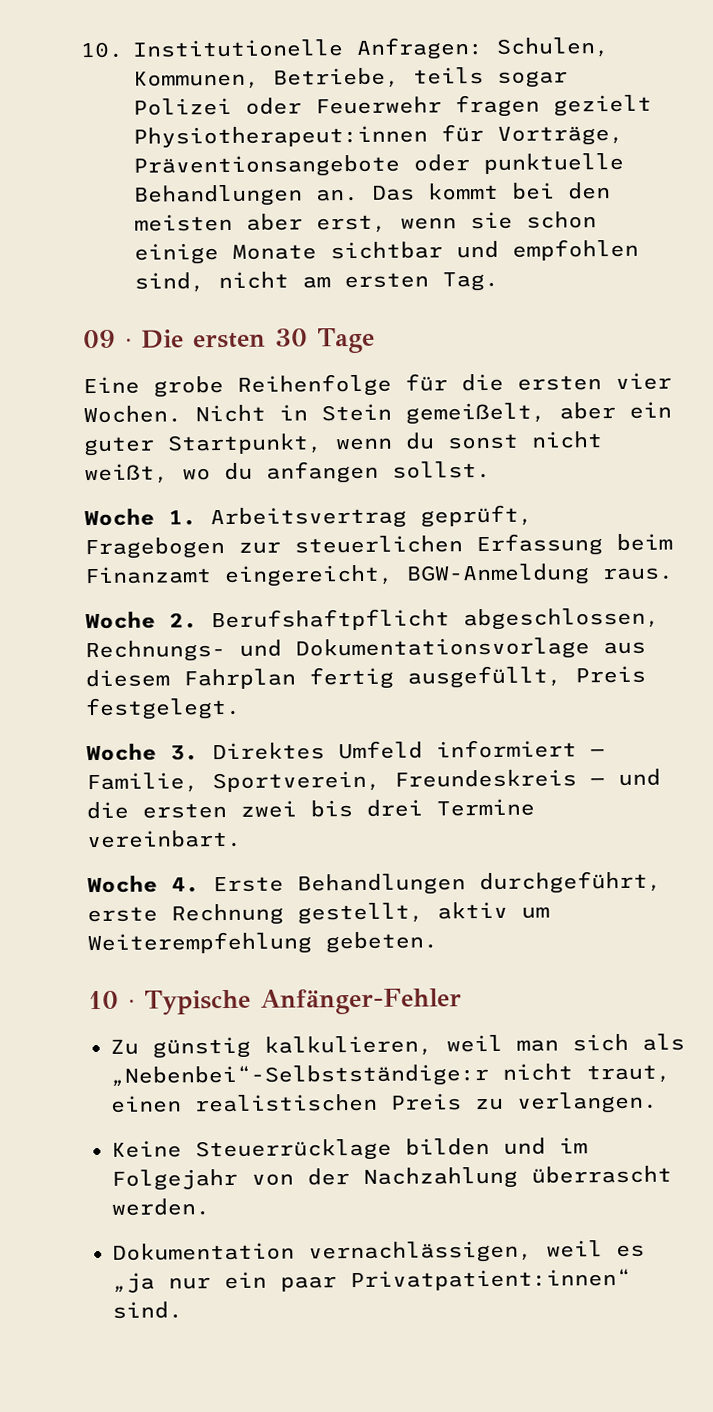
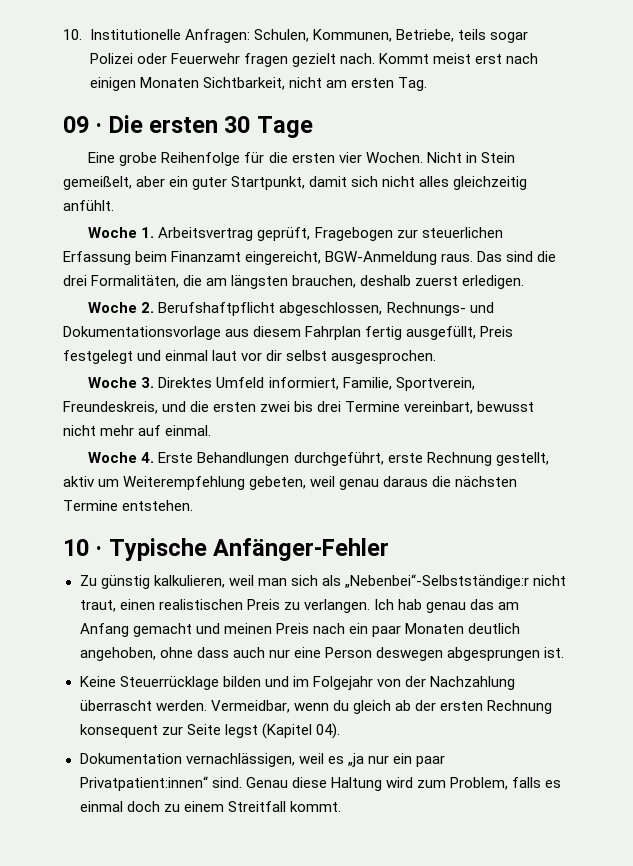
[133,124,624,148] [133,152,624,178] [133,182,611,207] [134,211,597,234] [134,238,639,265] [134,272,205,293] Physiotherapeut:innen für Vorträge, Präventionsangebote oder punktuelle Behandlungen an. Das kommt bei den meisten aber erst, wenn sie schon einige Monate sichtbar und empfohlen sind, -> [339,53,538,64] [89,77,285,91] nach. Kommt meist erst nach einigen Monaten Sichtbarkeit,
[335,431,603,451] [84,460,491,485] wenn du sonst nicht weißt, wo du anfangen sollst. -> [309,176,528,190] [63,200,114,211] damit sich nicht alles gleichzeitig anfühlt.
(674, 574) none -> [477,251,557,262] [63,275,525,289] Das sind die drei Formalitäten, die am längsten brauchen, deshalb zuerst erledigen.
[85,696,241,721] [86,739,605,762] [86,769,605,794] festgelegt. // Woche 3. Direktes Umfeld informiert — Familie, Sportverein, Freundeskreis — -> [63,350,437,364] [88,377,475,391] [63,401,158,414] festgelegt und einmal laut vor dir selbst ausgesprochen. // Woche 3. Direktes Umfeld informiert, Familie, Sportverein, Freundeskreis,
[86,829,242,849] vereinbart. -> [404,401,535,414] [63,425,212,436] vereinbart, bewusst nicht mehr auf einmal.
[325,931,438,954] gebeten. -> [249,476,518,490] [63,500,194,511] gebeten, weil genau daraus die nächsten Termine entstehen.
(658, 1102) none -> [373,599,519,613] [79,623,520,637] [79,647,564,661] Ich hab genau das am Anfang gemacht und meinen Preis nach ein paar Monaten deutlich angehoben, ohne dass auch nur eine Person deswegen abgesprungen ist.
(210, 1207) none -> [210,700,552,714] [79,723,340,739] Vermeidbar, wenn du gleich ab der ersten Rechnung konsequent zur Seite legst (Kapitel 04).
(183, 1310) none -> [245,777,561,791] [79,801,341,812] Genau diese Haltung wird zum Problem, falls es einmal doch zu einem Streitfall kommt.

